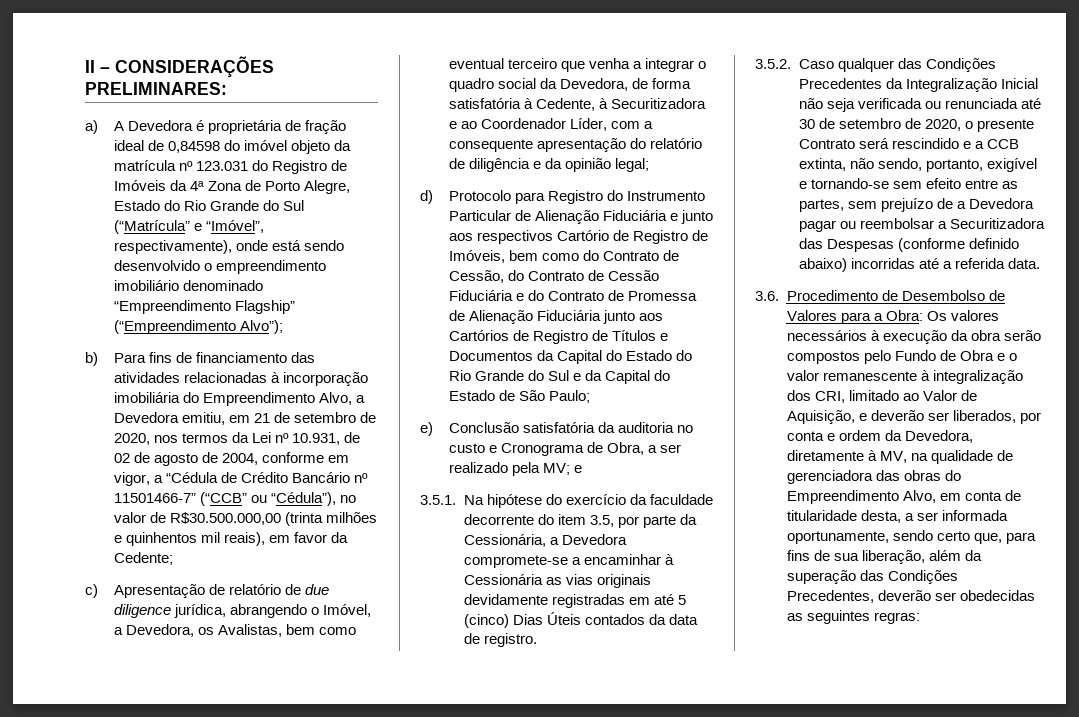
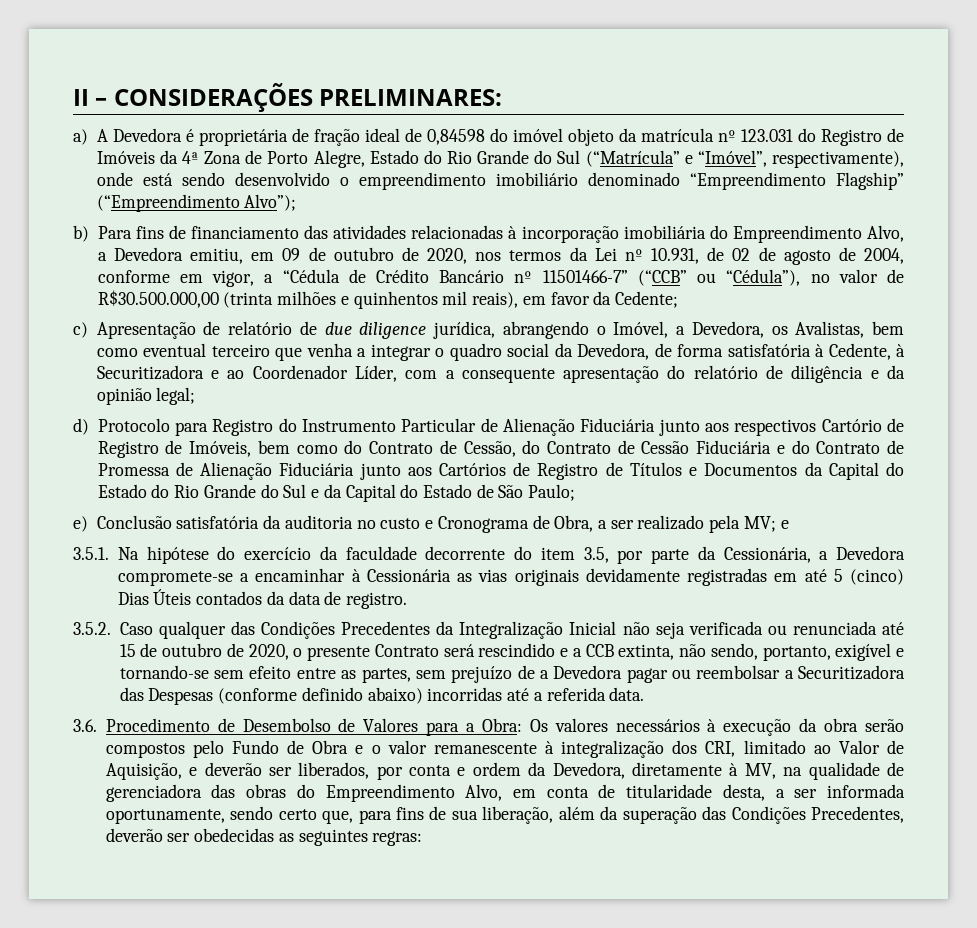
[253,412,356,423] 21 de setembro -> [282,247,394,261] 09 de outubro
[669,213,678,221] e -> (656, 425) none
[798,118,901,129] 30 de setembro -> [119,643,223,657] 15 de outubro

